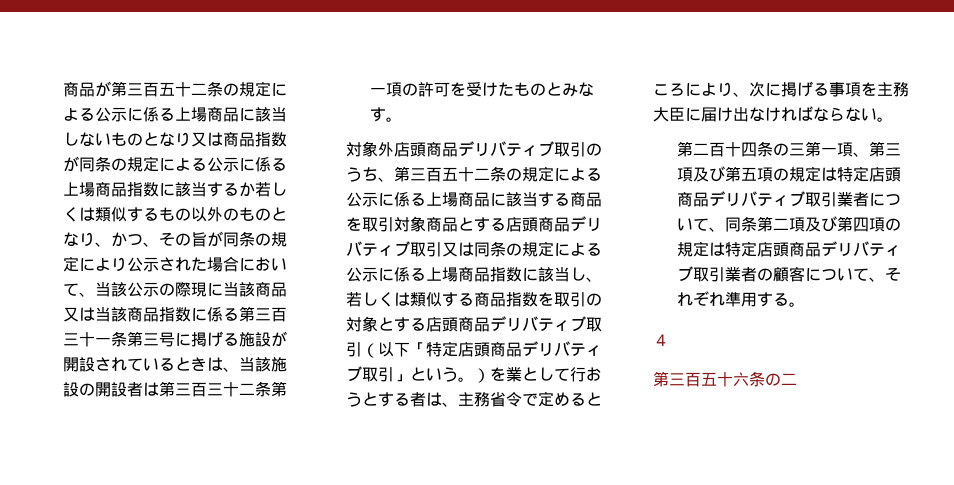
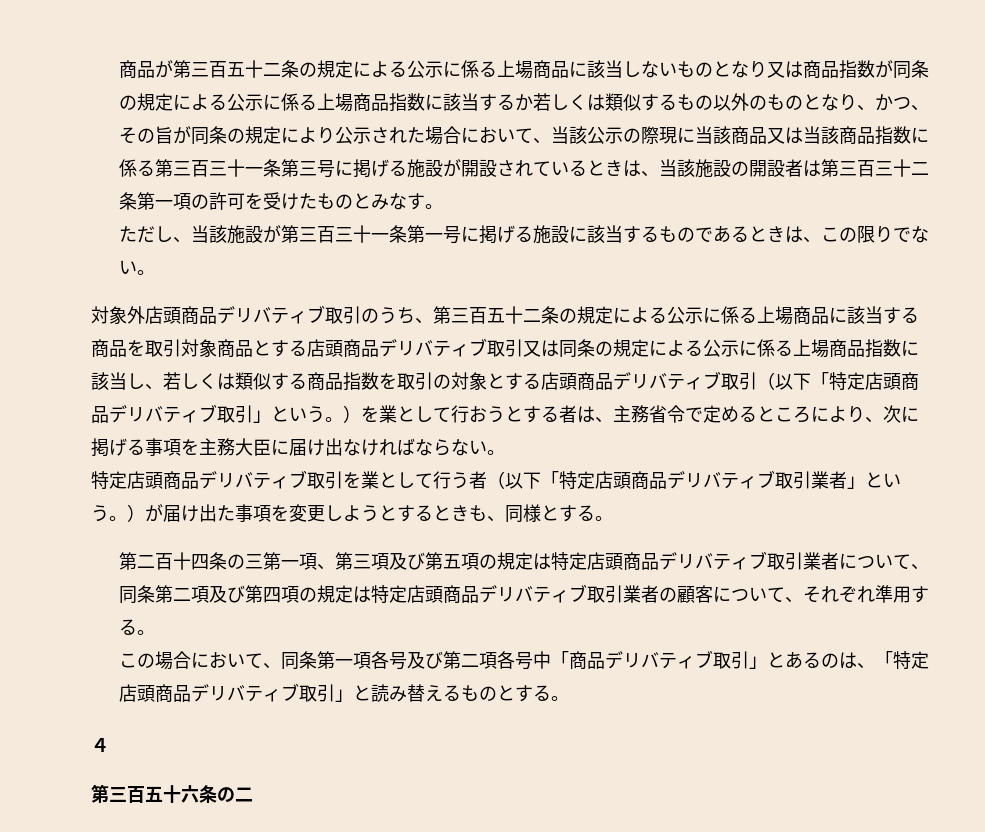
(403, 119) none -> [119,225,930,244] [119,260,156,275] // ただし、当該施設が第三百三十一条第一号に掲げる施設に該当するものであるときは、この限りでない。
(893, 119) none -> [91,470,901,489] [91,504,613,523] // 特定店頭商品デリバティブ取引を業として行う者（以下「特定店頭商品デリバティブ取引業者」という。）が届け出た事項を変更しようとするときも、同様とする。
(806, 304) none -> [119,650,930,670] [119,683,570,702] // この場合において、同条第一項各号及び第二項各号中「商品デリバティブ取引」とあるのは、「特定店頭商品デリバティブ取引」と読み替えるものとする。

